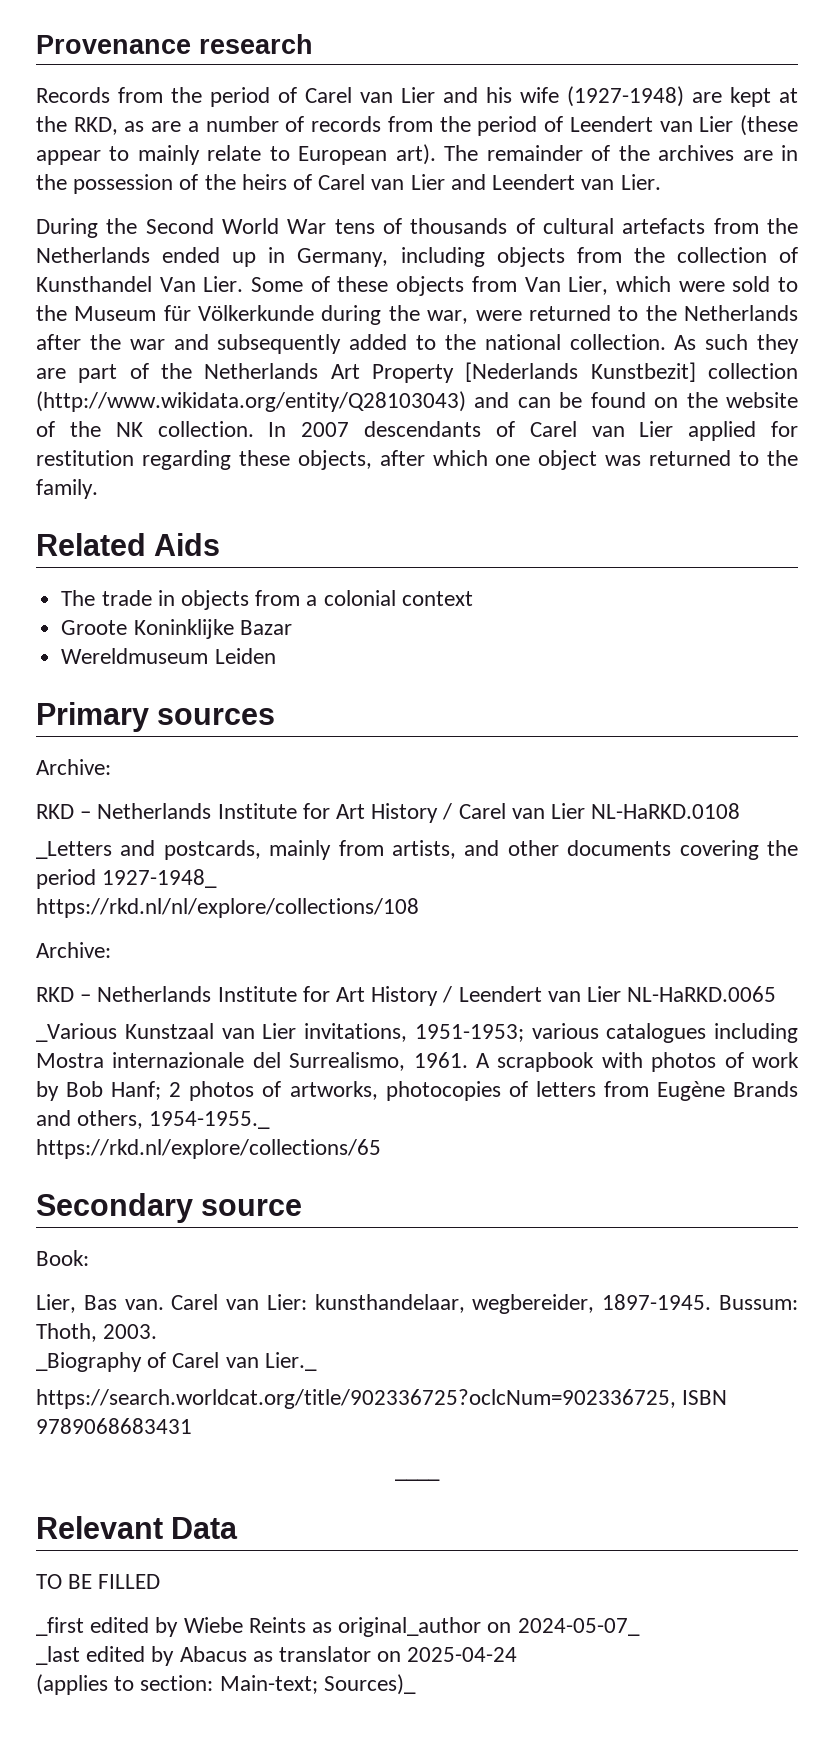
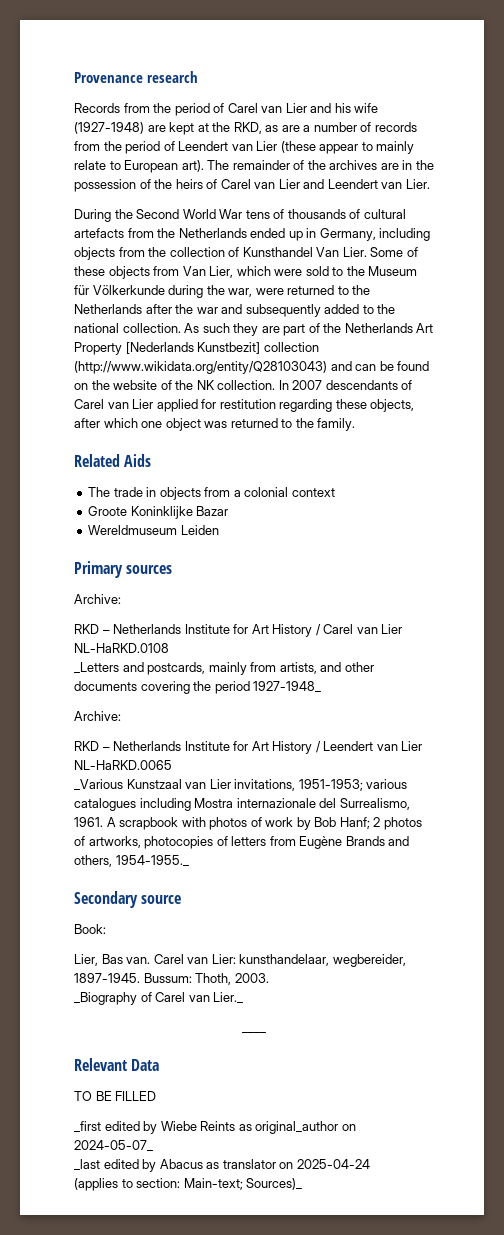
[36,898,419,918] // https://rkd.nl/nl/explore/collections/108 -> (322, 687) none
[36,1139,381,1159] // https://rkd.nl/explore/collections/65 -> (189, 861) none
[36,1389,728,1409] [36,1418,192,1434] // https://search.worldcat.org/title/902336725?oclcNum=902336725, ISBN 9789068683431 -> (244, 998) none

